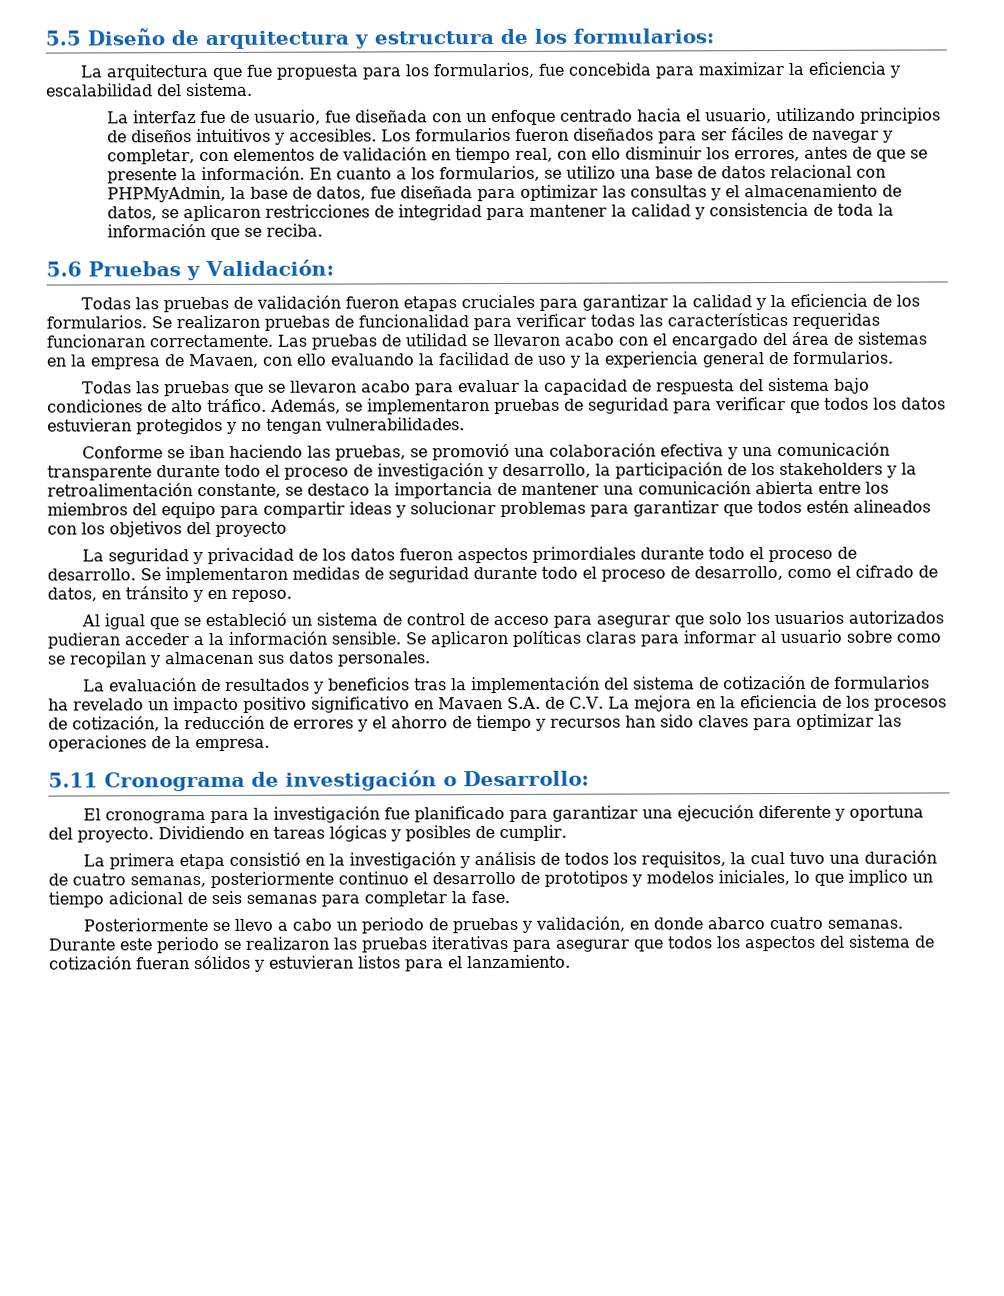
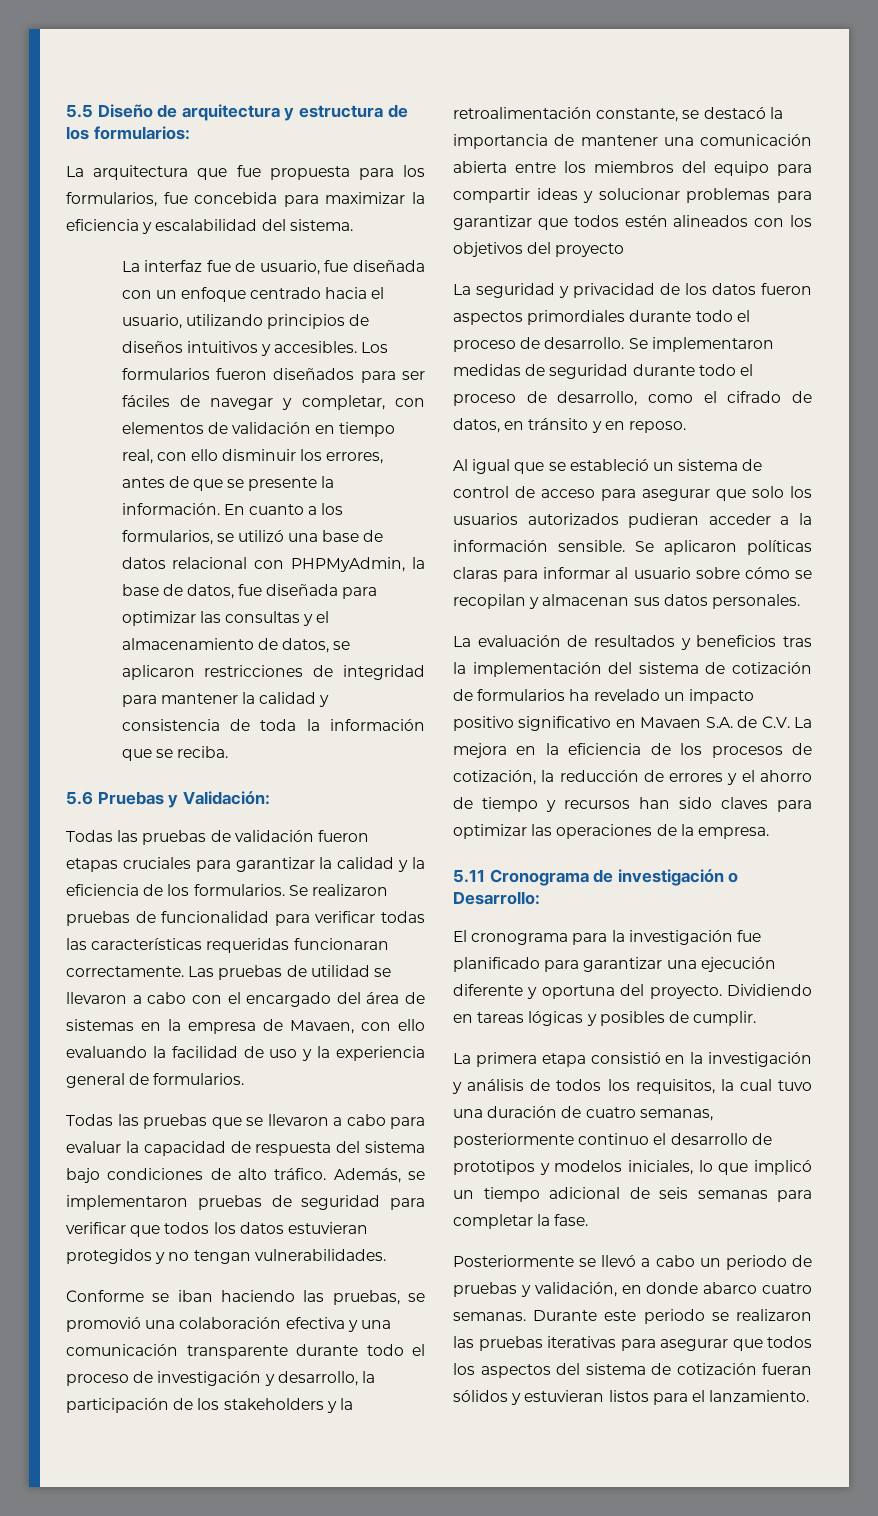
[565,165,616,179] utilizo -> [237,530,284,542] utilizó
[564,333,614,346] acabo -> [132,992,187,1004] a cabo
[361,380,412,393] acabo -> [333,1114,386,1126] a cabo
[307,483,370,496] destaco -> [703,107,766,119] destacó
[896,633,941,643] como -> [744,567,790,579] cómo
[848,869,908,886] implico -> [754,1160,812,1175] implicó
[234,918,274,931] llevo -> [601,1255,637,1267] llevó

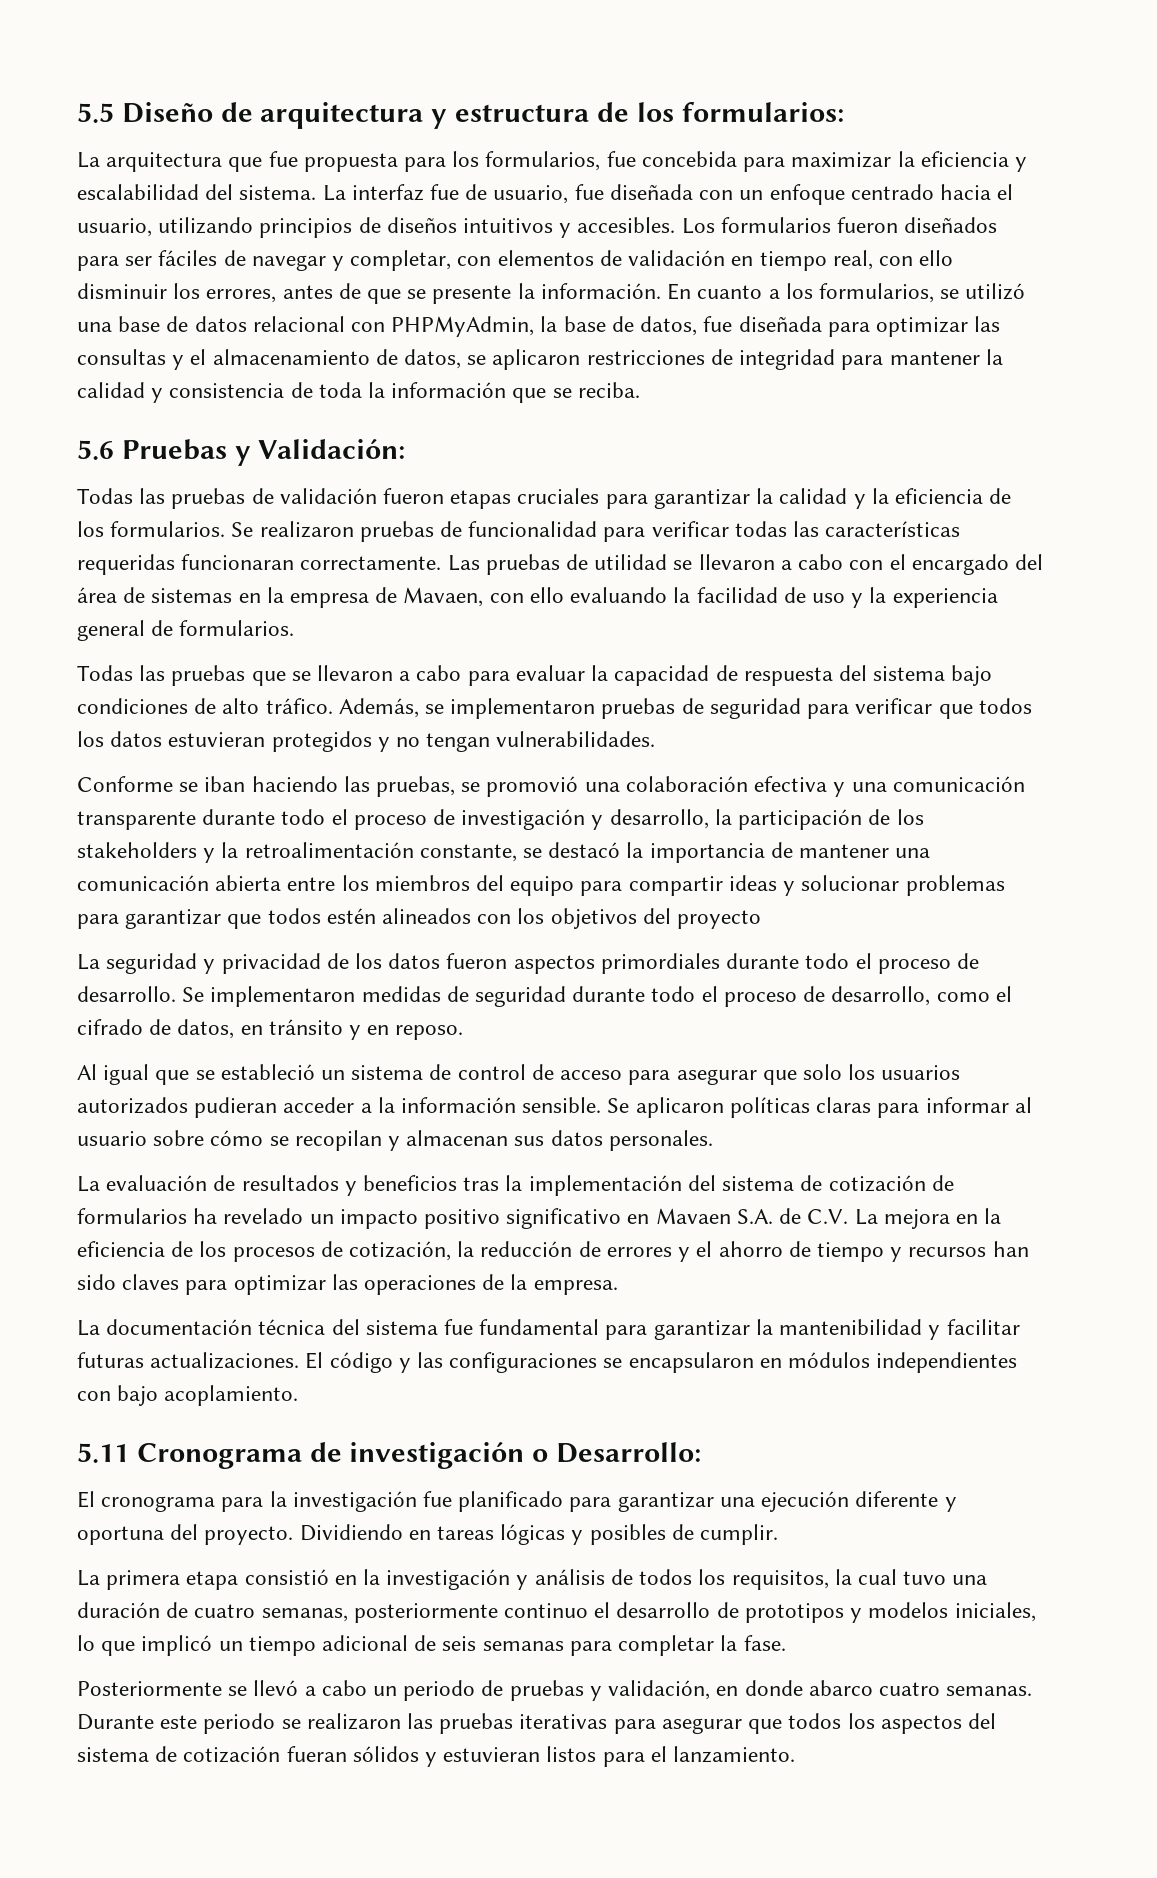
(353, 225) // -> (317, 192) none
(769, 833) none -> [77,1319,1020,1340] [77,1352,1018,1373] [77,1385,299,1406] // La documentación técnica del sistema fue fundamental para garantizar la mantenibilidad y facilitar futuras actualizaciones. El código y las configuraciones se encapsularon en módulos independientes con bajo acoplamiento.

